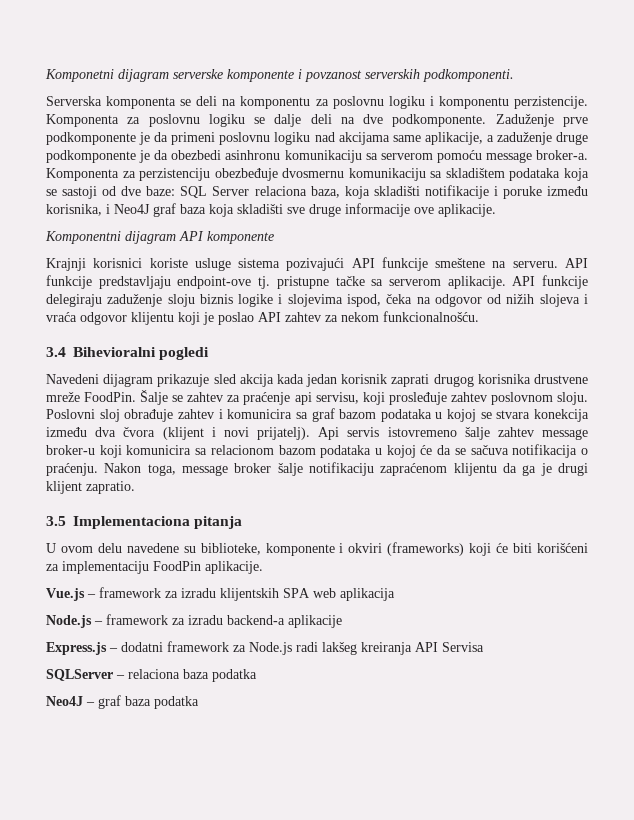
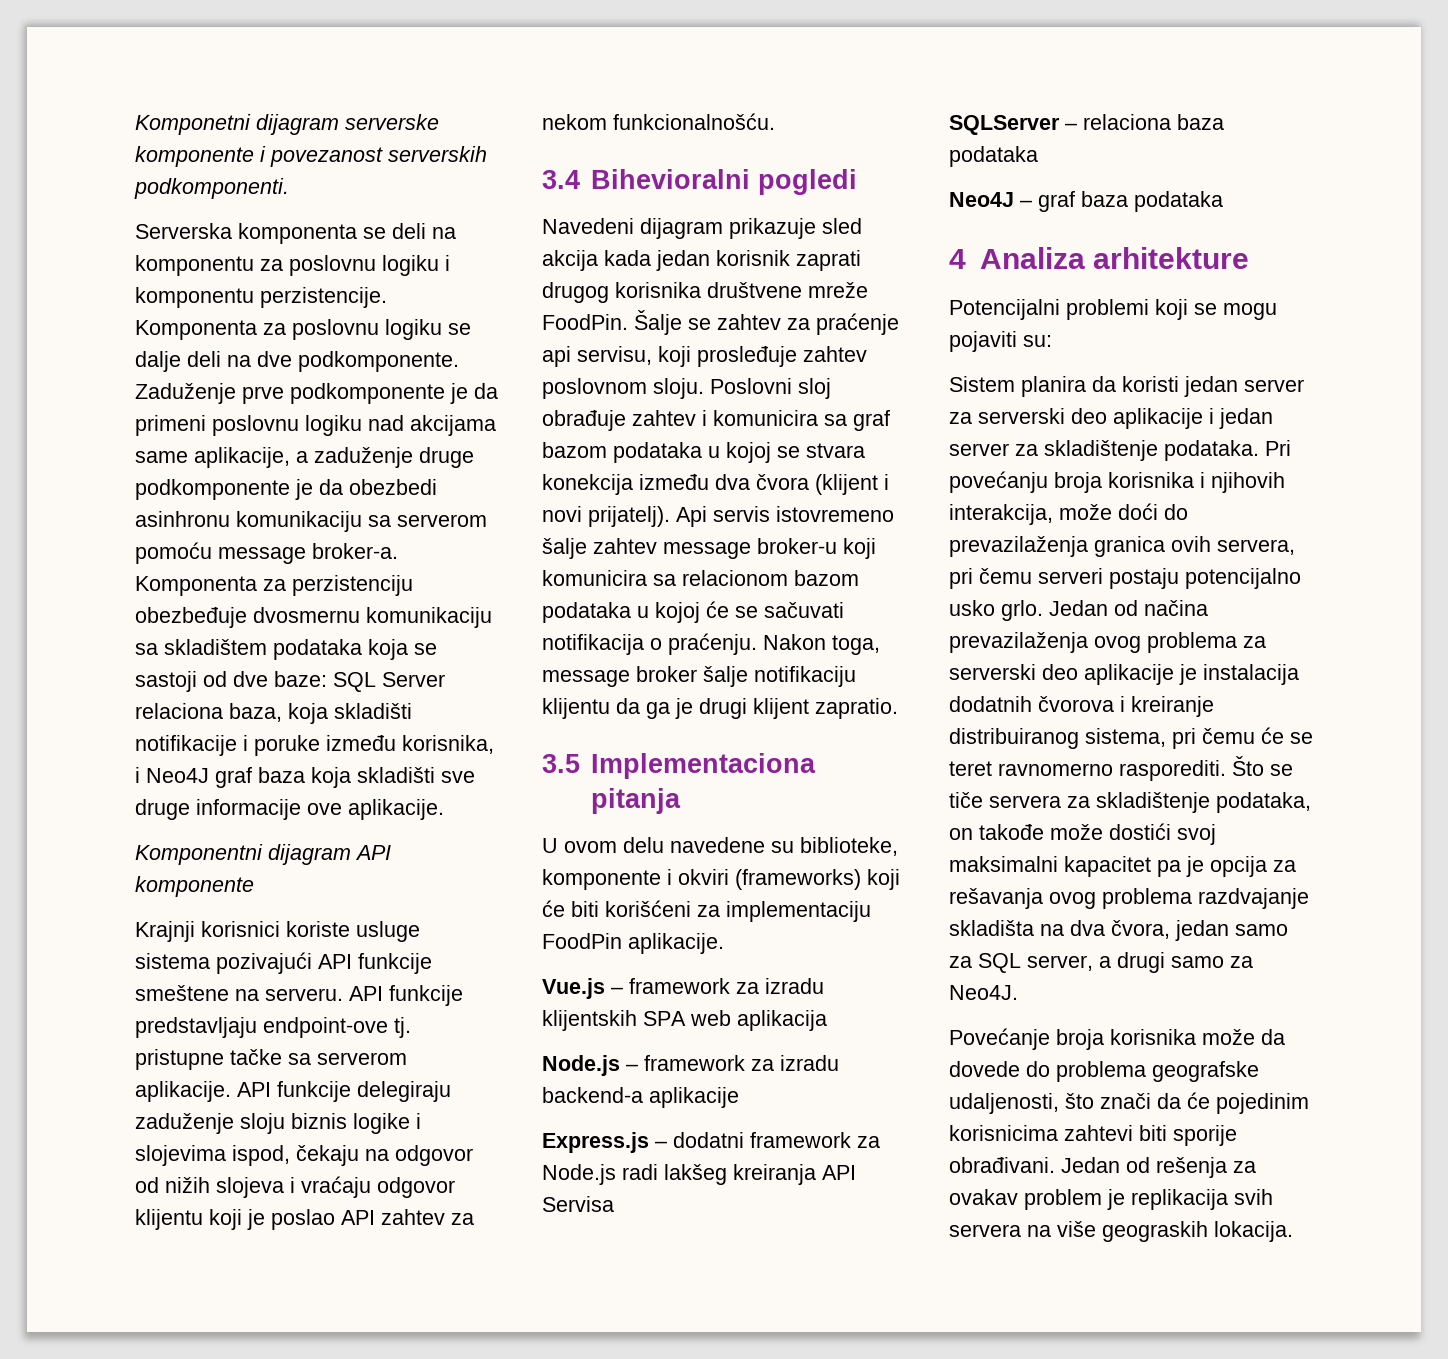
[305,70,362,82] povzanost -> [270,147,383,167] povezanost
[386,294,413,304] čeka -> [296,1145,359,1166] čekaju
[46,312,77,322] vraća -> [301,1176,371,1198] vraćaju
[534,374,588,384] drustvene -> [707,282,802,298] društvene
[437,445,509,455] da se sačuva -> [735,602,844,618] se sačuvati
[380,463,448,476] zapraćenom -> (856, 676) none
[212,669,257,682] podatka -> [949,146,1038,167] podataka
[154,696,199,709] podatka -> [1134,191,1223,212] [949,247,1249,269] [949,299,1277,320] [949,331,1052,352] [949,376,1304,397] [949,408,1273,429] [949,440,1291,461] [949,471,1285,493] [949,503,1188,525] [949,536,1295,557] [949,568,1301,589] [949,600,1208,621] [949,632,1266,653] [949,664,1299,685] [949,696,1214,717] [949,727,1313,749] [949,756,1293,781] [949,792,1311,813] [949,823,1216,845] [949,856,1296,877] [949,888,1309,909] [949,920,1288,941] [949,952,1253,973] [949,985,1018,1000] [949,1028,1285,1050] [949,1061,1259,1082] [949,1092,1309,1114] [949,1125,1237,1146] [949,1157,1256,1178] [949,1189,1273,1210] [949,1221,1293,1242] podataka // 4 Analiza arhitekture // Potencijalni problemi koji se mogu pojaviti su: // Sistem planira da koristi jedan server za serverski deo aplikacije i jedan server za skladištenje podataka. Pri povećanju broja korisnika i njihovih interakcija, može doći do prevazilaženja granica ovih servera, pri čemu serveri postaju potencijalno usko grlo. Jedan od načina prevazilaženja ovog problema za serverski deo aplikacije je instalacija dodatnih čvorova i kreiranje distribuiranog sistema, pri čemu će se teret ravnomerno rasporediti. Što se tiče servera za skladištenje podataka, on takođe može dostići svoj maksimalni kapacitet pa je opcija za rešavanja ovog problema razdvajanje skladišta na dva čvora, jedan samo za SQL server, a drugi samo za Neo4J. // Povećanje broja korisnika može da dovede do problema geografske udaljenosti, što znači da će pojedinim korisnicima zahtevi biti sporije obrađivani. Jedan od rešenja za ovakav problem je replikacija svih servera na više geograskih lokacija.

